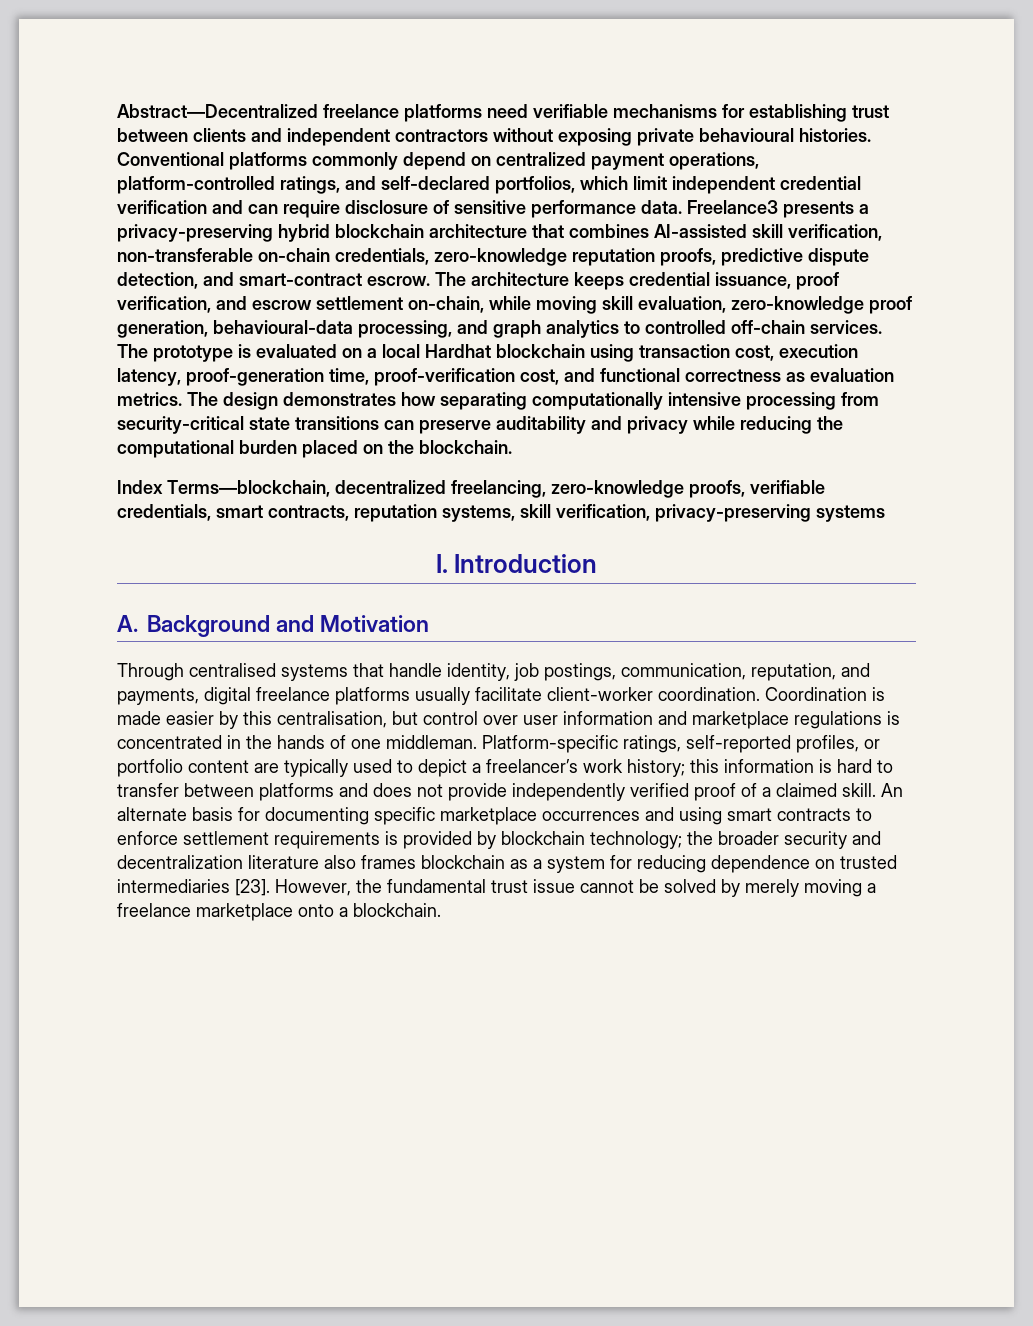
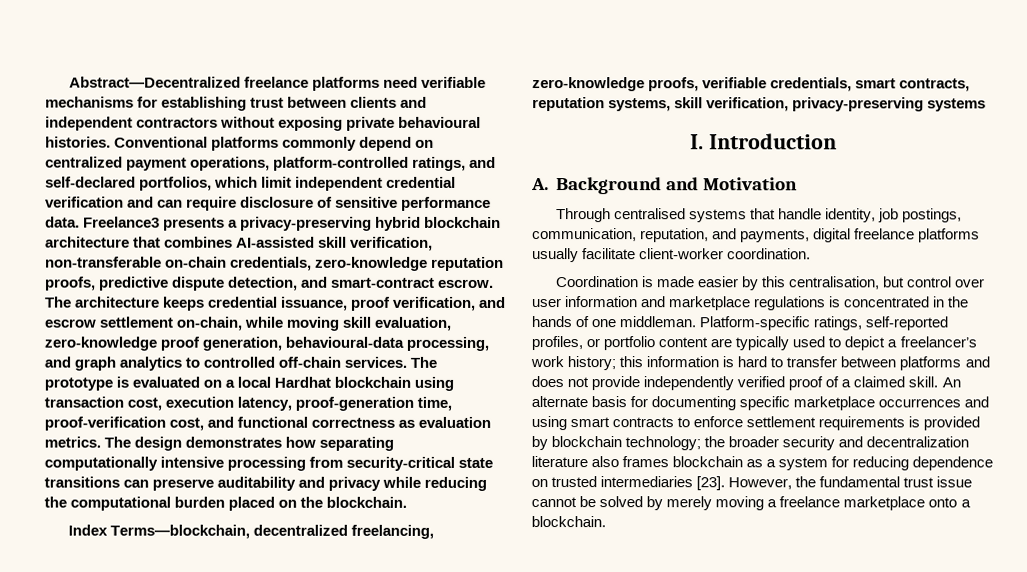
(760, 694) none -> (812, 254) //

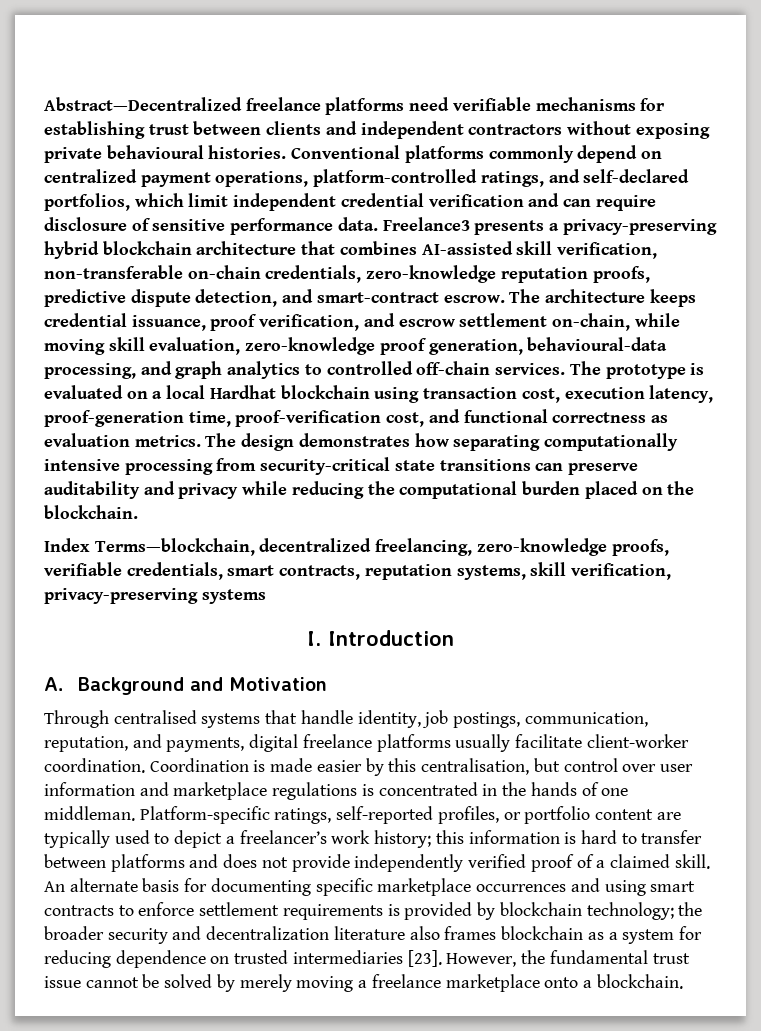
(812, 254) // -> (145, 765) none

